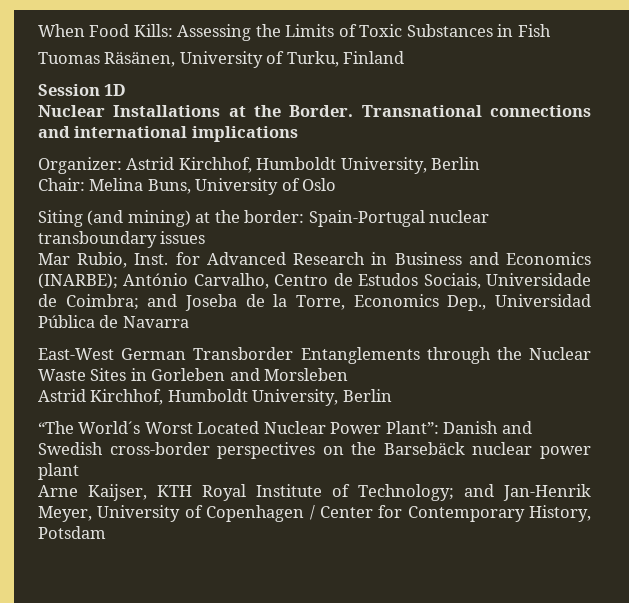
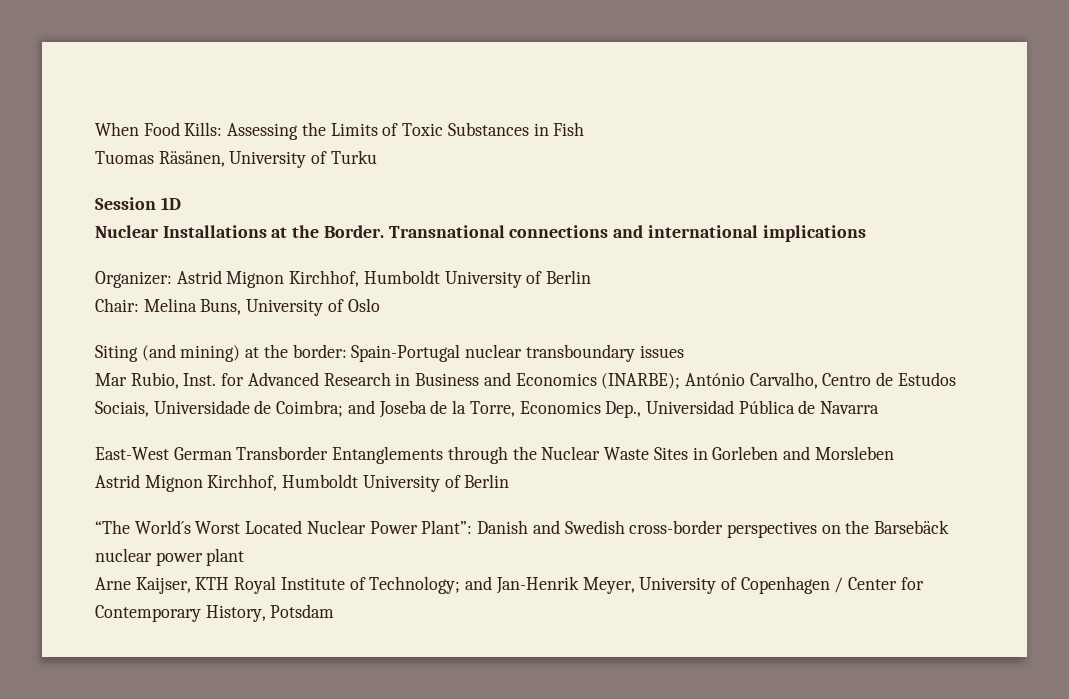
[286,51,405,67] Turku, Finland -> [330,150,377,164] Turku
[178,157,427,174] Kirchhof, Humboldt University, -> [226,270,543,288] Mignon Kirchhof, Humboldt University of
[90,389,339,406] Kirchhof, Humboldt University, -> [144,474,461,492] Mignon Kirchhof, Humboldt University of

